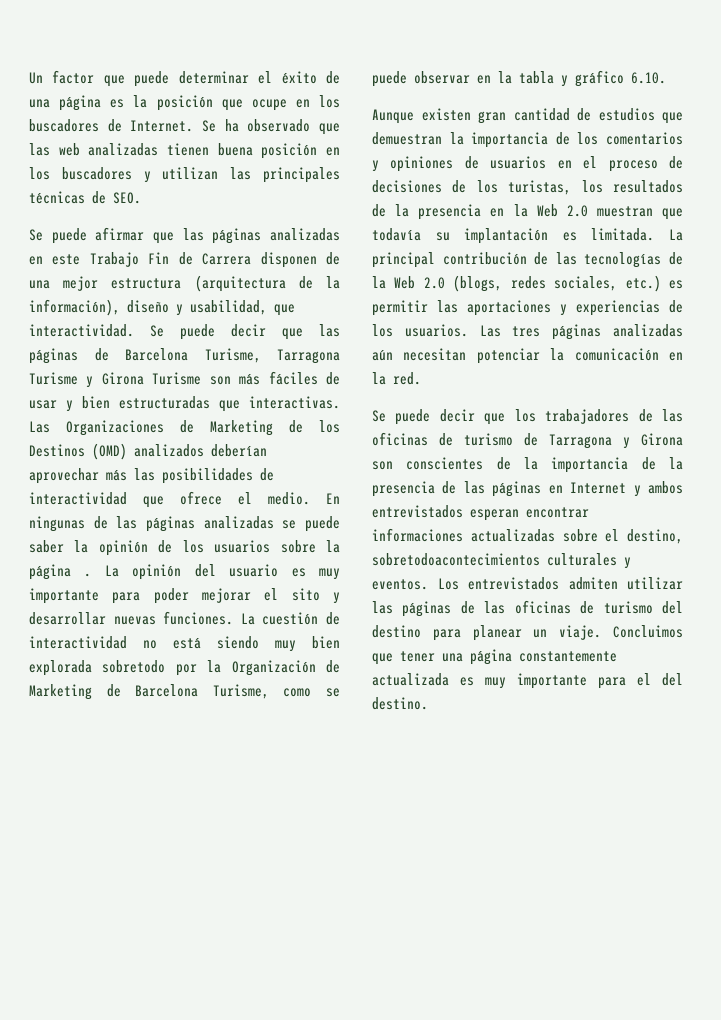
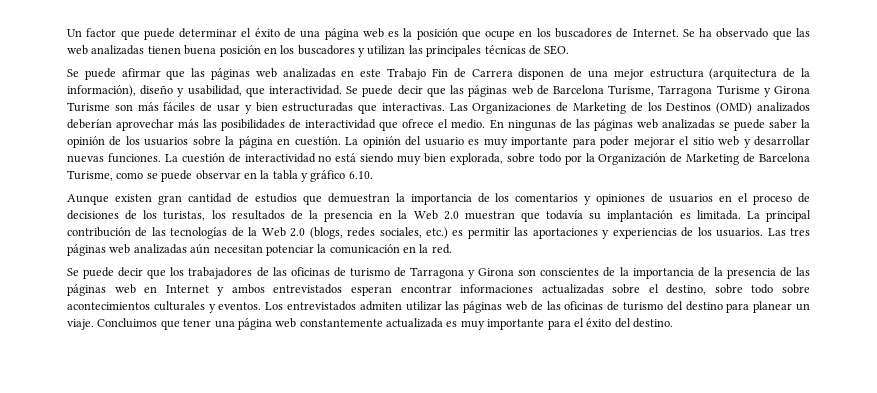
(102, 103) none -> [362,28,384,38] web
(262, 236) none -> [255,68,277,78] web
(78, 356) none -> [511,85,533,95] web
(195, 524) none -> [636,119,658,129] web
[84,573,92,577] . -> [277,136,341,146] en cuestión.
[291,588,320,601] sito -> [692,136,740,146] sitio web
[29,660,166,676] explorada sobretodo -> [449,153,561,165] explorada, sobre todo
(602, 332) none -> [109,244,131,254] web
(542, 489) none -> [114,284,136,294] web
[372,553,540,566] sobretodoacontecimientos -> [714,284,810,294] [67,302,150,310] sobre todo sobre acontecimientos
(452, 609) none -> [506,301,528,311] web
(512, 657) none -> [275,318,297,328] web
(651, 679) none -> [586,318,612,327] éxito

